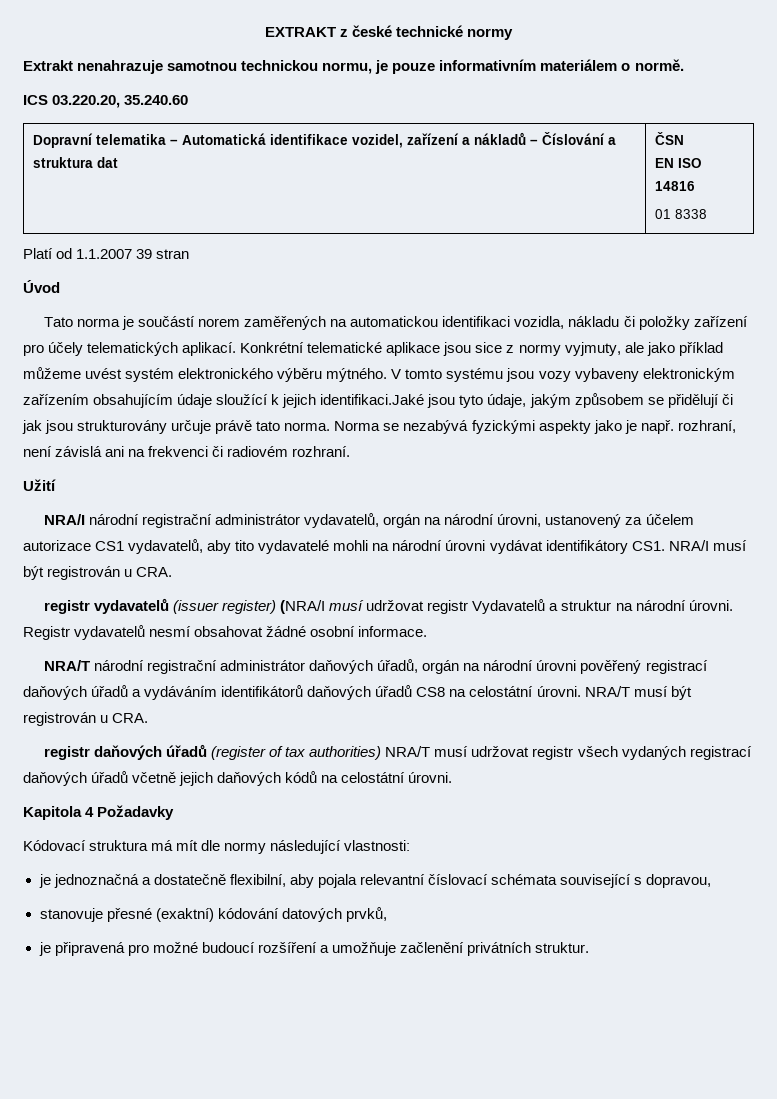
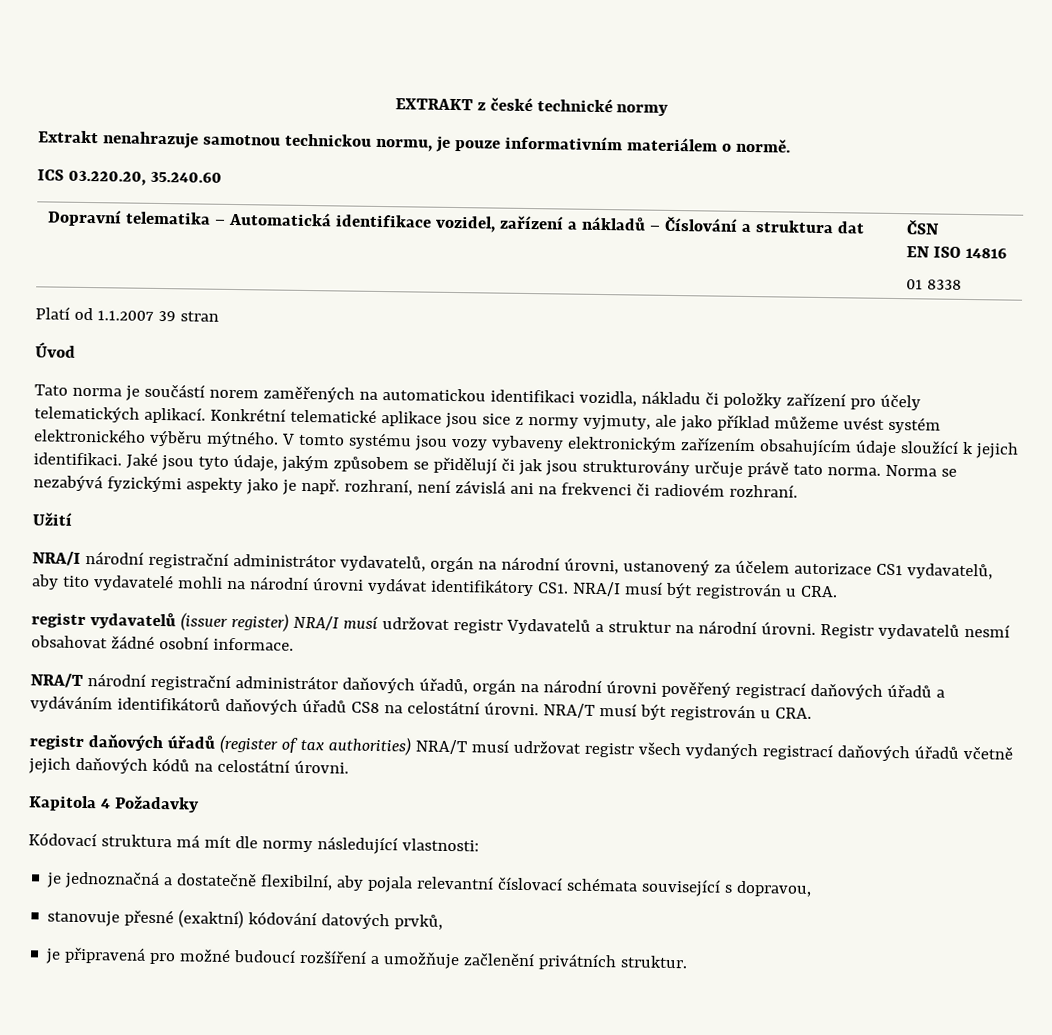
[320,394,425,405] identifikaci.Jaké -> [33,452,158,469] identifikaci. Jaké
[280,600,326,614] (NRA/I -> [292,615,339,631] NRA/I

